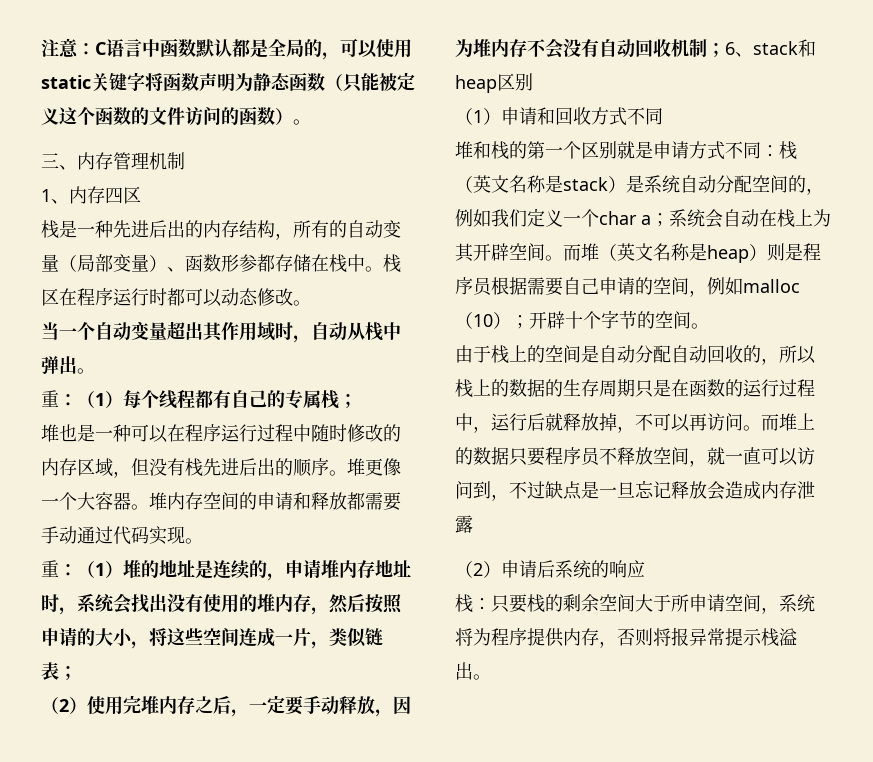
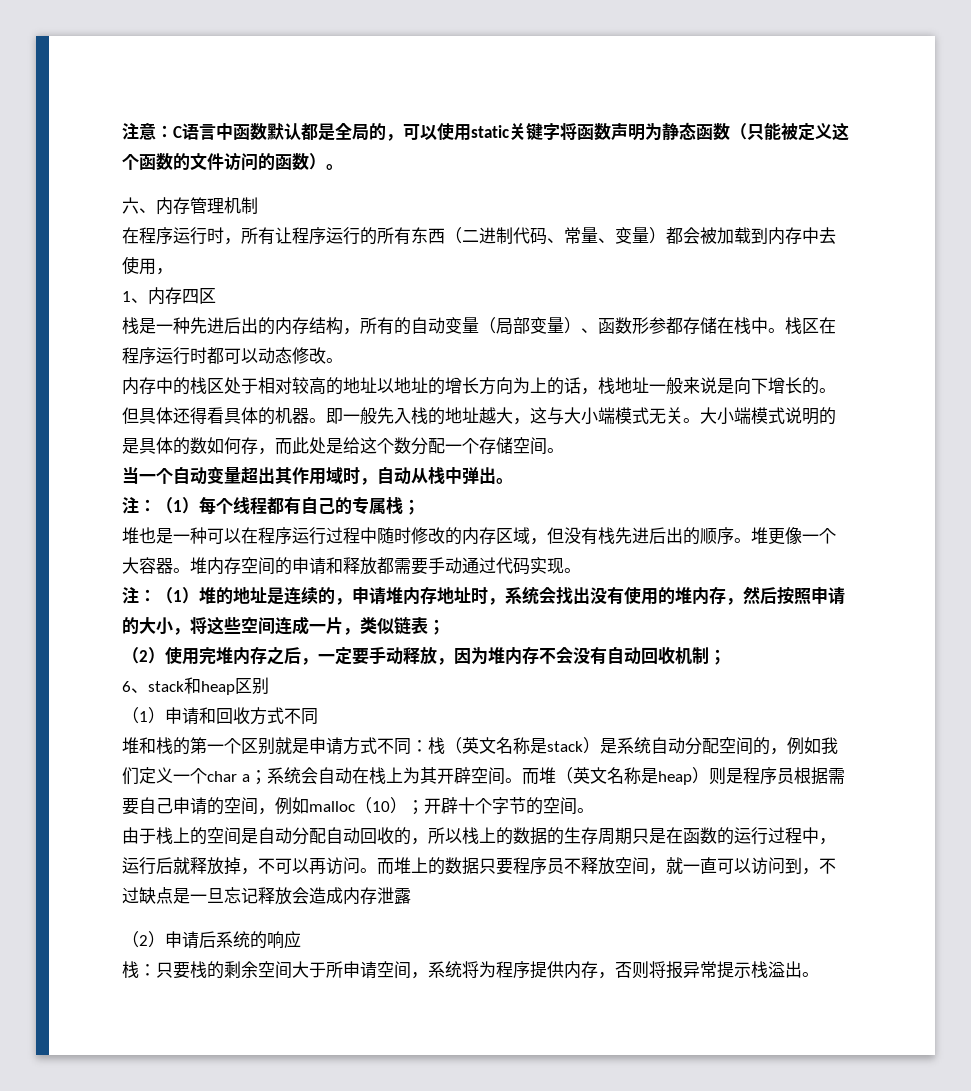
[41,153,59,168] 三 -> [122,197,139,214] 六
(185, 161) none -> [122,227,836,245] [122,256,173,275] // 在程序运行时，所有让程序运行的所有东西（二进制代码、常量、变量）都会被加载到内存中去使用，
(311, 303) none -> [122,377,836,395] [122,407,836,425] [122,437,564,455] // 内存中的栈区处于相对较高的地址以地址的增长方向为上的话，栈地址一般来说是向下增长的。但具体还得看具体的机器。即一般先入栈的地址越大，这与大小端模式无关。大小端模式说明的是具体的数如何存，而此处是给这个数分配一个存储空间。
[41,390,59,407] 重 -> [122,497,139,514] 注
[41,560,59,577] 重 -> [122,587,139,604] 注
(725, 49) none -> (726, 657) //

